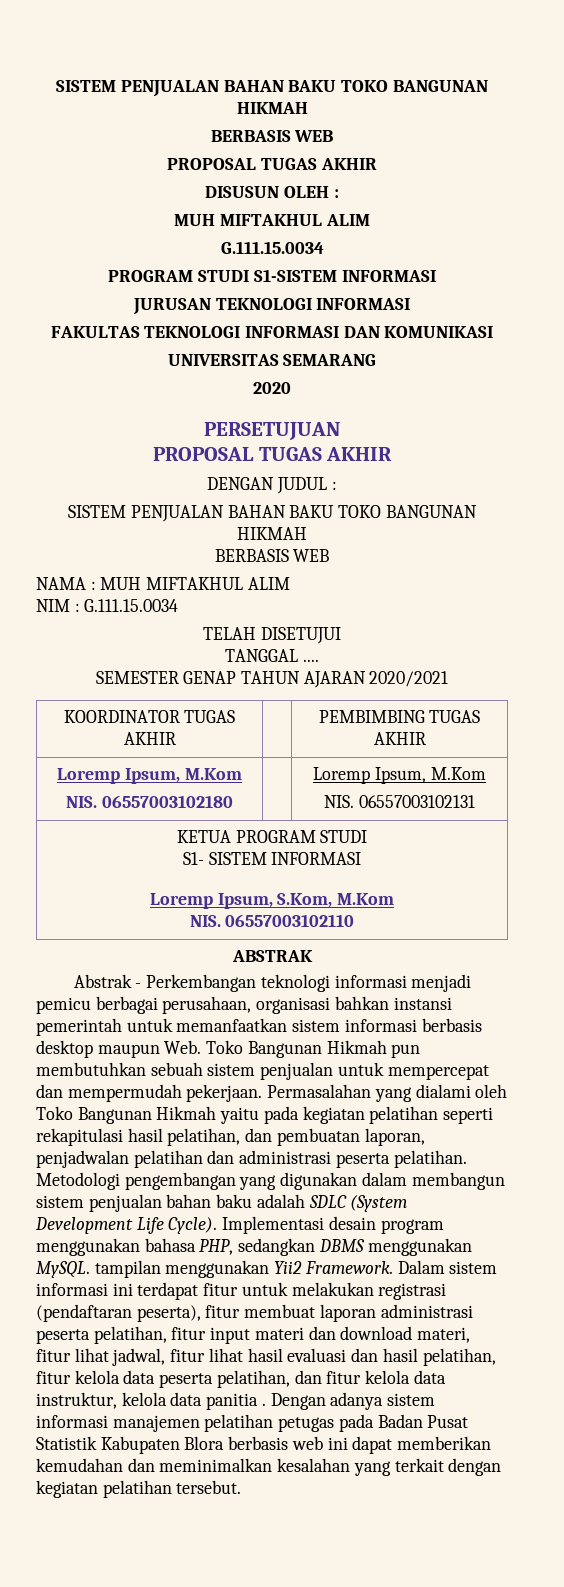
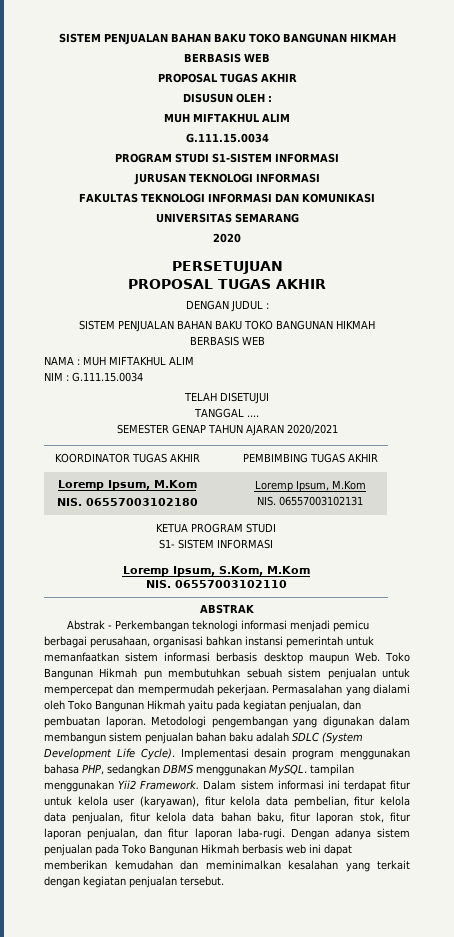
[369,1106,494,1124] [36,1128,425,1146] [36,1150,467,1168] pelatihan seperti rekapitulasi hasil pelatihan, dan pembuatan laporan, penjadwalan pelatihan dan administrasi peserta pelatihan. -> [288,700,361,712] [44,716,146,728] penjualan, dan pembuatan laporan.
[291,1282,447,1300] [36,1304,473,1322] [36,1326,471,1344] [36,1348,496,1366] [36,1370,446,1388] [36,1392,436,1410] [36,1414,469,1432] [36,1436,225,1454] melakukan registrasi (pendaftaran peserta), fitur membuat laporan administrasi peserta pelatihan, fitur input materi dan download materi, fitur lihat jadwal, fitur lihat hasil evaluasi dan hasil pelatihan, fitur kelola data peserta pelatihan, dan fitur kelola data instruktur, kelola data panitia . Dengan adanya sistem informasi manajemen pelatihan petugas pada Badan Pusat Statistik Kabupaten Blora -> [77,796,410,808] [44,812,412,824] [44,828,410,840] [44,844,239,856] kelola user (karyawan), fitur kelola data pembelian, fitur kelola data penjualan, fitur kelola data bahan baku, fitur laporan stok, fitur laporan penjualan, dan fitur laporan laba-rugi. Dengan adanya sistem penjualan pada Toko Bangunan Hikmah
[102,1480,172,1498] pelatihan -> [129,876,177,888] penjualan

